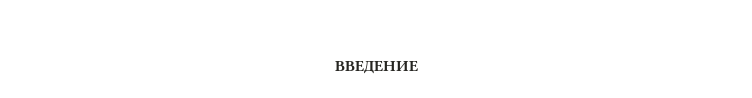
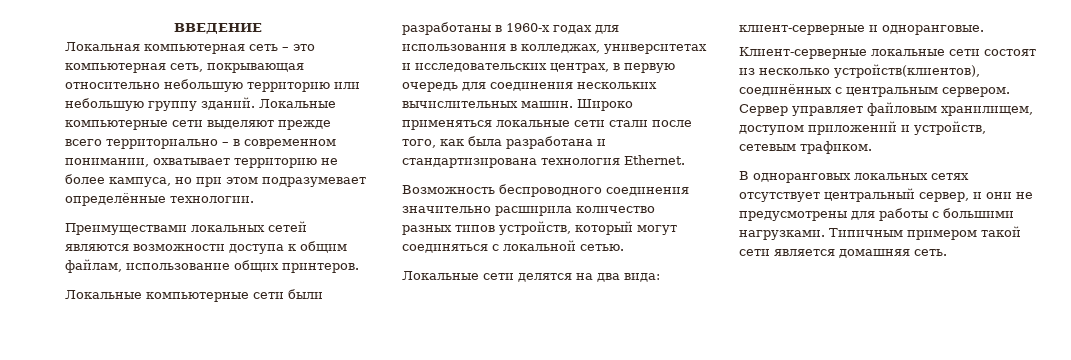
(418, 67) none -> [65,42,315,54] [65,63,304,73] [65,79,360,92] [65,97,336,111] [65,120,331,130] [65,139,336,149] [65,158,338,168] [65,174,366,187] [65,193,254,206] [65,221,307,235] [65,241,347,254] [65,259,359,273] [65,289,323,302] [402,22,619,35] [402,44,707,54] [402,63,675,73] [402,82,657,92] [402,99,633,111] [402,120,692,130] [402,136,606,149] [402,155,685,168] [402,184,689,197] [402,206,655,216] [402,221,677,235] [402,240,624,253] [402,271,660,282] [739,25,984,35] [739,47,1036,59] [739,64,980,78] [739,84,1010,97] [739,102,1033,116] [739,121,986,135] [739,141,872,154] [739,171,969,183] [739,188,1033,202] [739,208,1014,221] [739,226,1021,240] [739,249,947,258] // Локальная компьютерная сеть – это компьютерная сеть, покрывающая относительно небольшую территорию или небольшую группу зданий. Локальные компьютерные сети выделяют прежде всего территориально – в современном понимании, охватывает территорию не более кампуса, но при этом подразумевает определённые технологии. // Преимуществами локальных сетей являются возможности доступа к общим файлам, использование общих принтеров. // Локальные компьютерные сети были разработаны в 1960-х годах для использования в колледжах, университетах и исследовательских центрах, в первую очередь для соединения нескольких вычислительных машин. Широко применяться локальные сети стали после того, как была разработана и стандартизирована технология Ethernet. // Возможность беспроводного соединения значительно расширила количество разных типов устройств, который могут соединяться с локальной сетью. // Локальные сети делятся на два вида: клиент-серверные и одноранговые. // Клиент-серверные локальные сети состоят из несколько устройств(клиентов), соединённых с центральным сервером. Сервер управляет файловым хранилищем, доступом приложений и устройств, сетевым трафиком. // В одноранговых локальных сетях отсутствует центральный сервер, и они не предусмотрены для работы с большими нагрузками. Типичным примером такой сети является домашняя сеть.

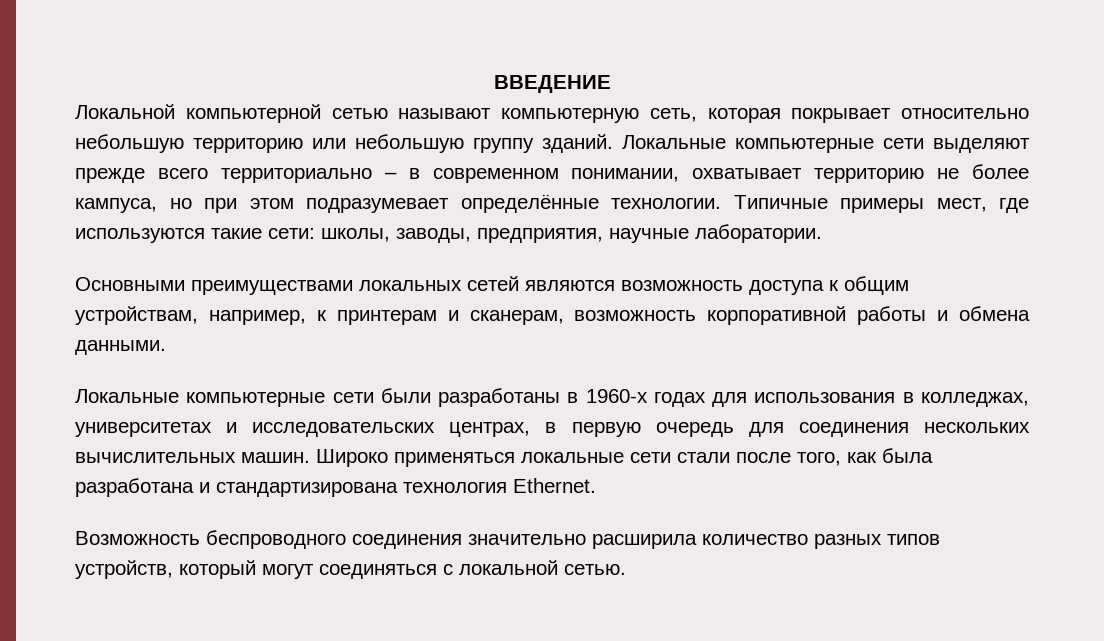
[65,42,315,54] [65,63,304,73] Локальная компьютерная сеть – это компьютерная сеть, покрывающая -> [75,104,892,123] Локальной компьютерной сетью называют компьютерную сеть, которая покрывает
[65,223,187,235] // Преимуществами -> [733,195,1029,213] [75,224,822,243] [75,277,353,295] Типичные примеры мест, где используются такие сети: школы, заводы, предприятия, научные лаборатории. // Основными преимуществами
[133,244,225,251] возможности -> [621,280,743,291] возможность
[65,259,359,273] файлам, использование общих принтеров. -> [75,306,1030,325] [75,340,166,355] устройствам, например, к принтерам и сканерам, возможность корпоративной работы и обмена данными.
[402,271,660,282] [739,25,984,35] [739,47,1036,59] [739,64,980,78] [739,84,1010,97] [739,102,1033,116] [739,121,986,135] [739,141,872,154] [739,171,969,183] [739,188,1033,202] [739,208,1014,221] [739,226,1021,240] [739,249,947,258] // Локальные сети делятся на два вида: клиент-серверные и одноранговые. // Клиент-серверные локальные сети состоят из несколько устройств(клиентов), соединённых с центральным сервером. Сервер управляет файловым хранилищем, доступом приложений и устройств, сетевым трафиком. // В одноранговых локальных сетях отсутствует центральный сервер, и они не предусмотрены для работы с большими нагрузками. Типичным примером такой сети является домашняя сеть. -> (626, 569) none

